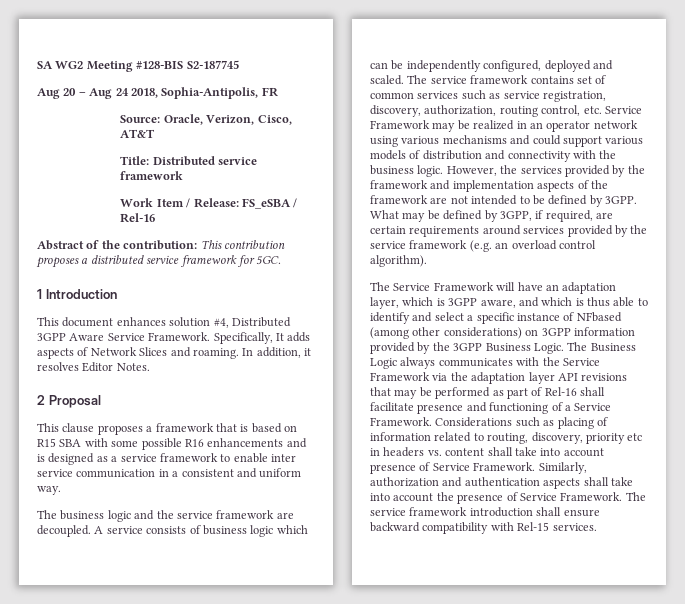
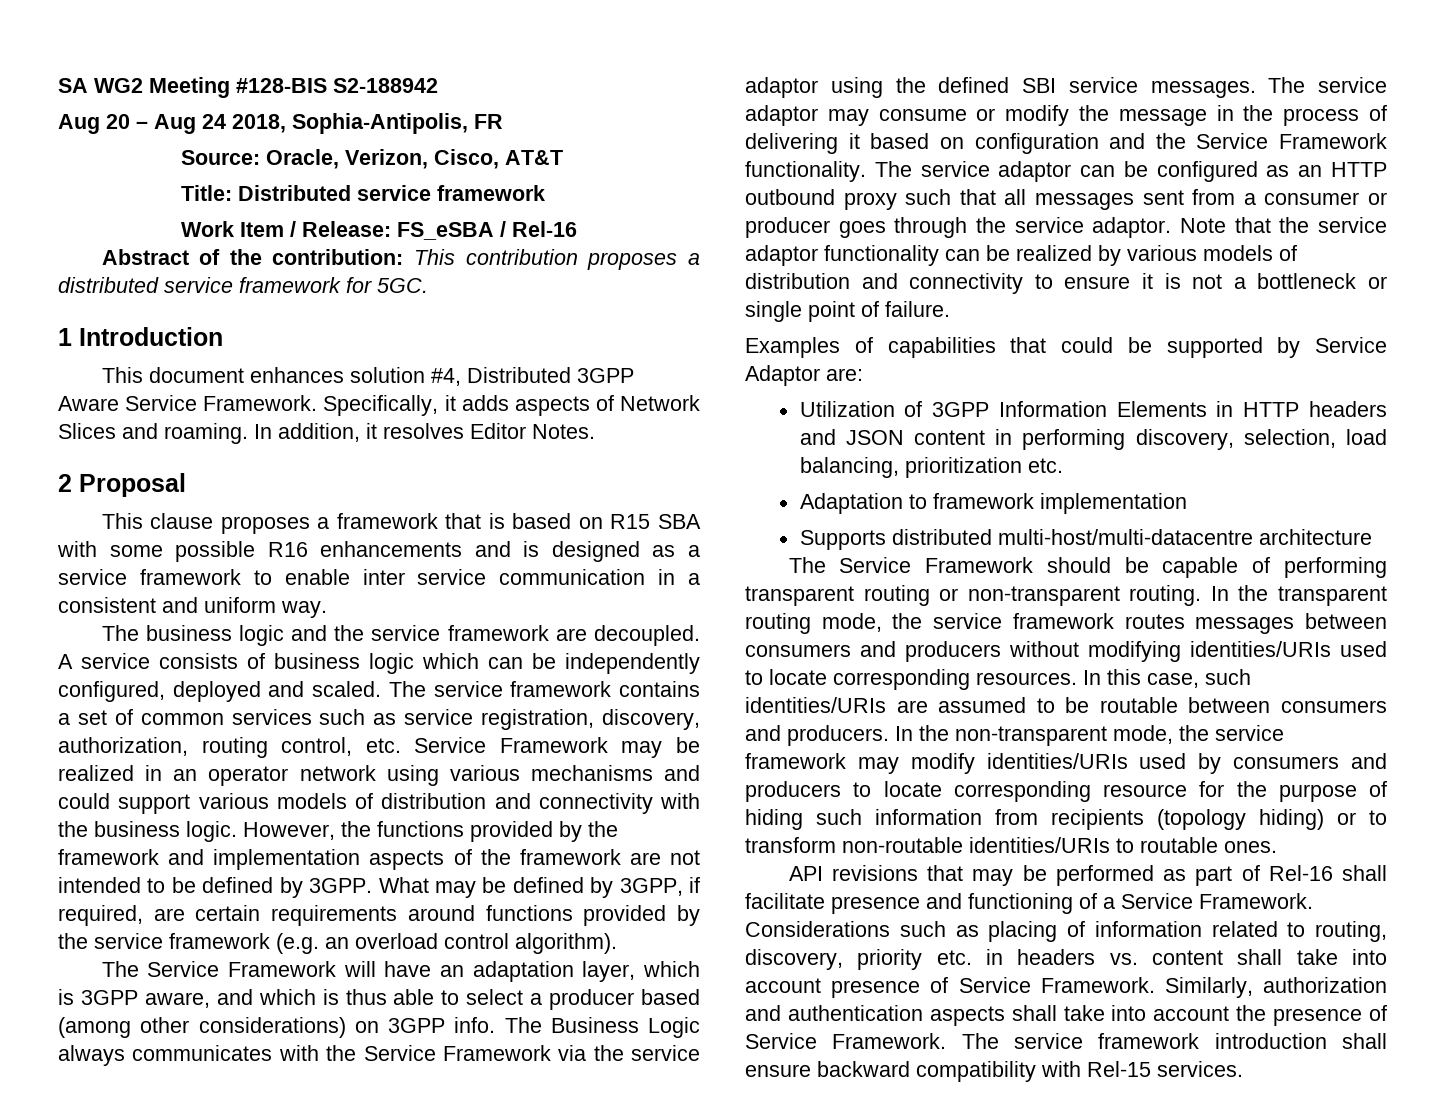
[186,60,239,69] S2-187745 -> [333,78,438,93] S2-188942
[275,333,284,341] It -> [444,395,456,411] it
(574, 80) none -> [58,713,70,725] a
[520,166,562,174] services -> [377,821,464,837] functions
[523,226,565,234] services -> [485,905,573,921] functions
[370,312,622,324] identify and select a specific instance of NFbased -> [466,989,701,1010] select a producer based
[573,327,635,336] [370,342,564,354] information provided by the 3GPP Business Logic. -> [454,1017,496,1033] info.
[471,372,555,384] adaptation layer -> [631,1045,700,1061] [745,77,1387,98] [745,105,1387,126] [745,133,1387,154] [745,161,1387,182] [745,189,1387,210] [745,217,1387,238] [745,245,1297,266] [745,273,1387,294] [745,301,950,322] [745,337,1387,358] [745,365,863,386] [799,401,1387,417] [799,429,1387,450] [799,457,1063,478] [799,493,1187,514] [799,529,1372,550] [788,557,1387,578] [745,585,1387,606] [745,613,1387,634] [745,641,1387,662] [745,669,1251,690] [745,697,1387,713] [745,725,1284,746] [745,753,1387,774] [745,781,1387,802] [745,809,1387,830] [745,837,1277,853] service adaptor using the defined SBI service messages. The service adaptor may consume or modify the message in the process of delivering it based on configuration and the Service Framework functionality. The service adaptor can be configured as an HTTP outbound proxy such that all messages sent from a consumer or producer goes through the service adaptor. Note that the service adaptor functionality can be realized by various models of distribution and connectivity to ensure it is not a bottleneck or single point of failure. // Examples of capabilities that could be supported by Service Adaptor are: // Utilization of 3GPP Information Elements in HTTP headers and JSON content in performing discovery, selection, load balancing, prioritization etc. // Adaptation to framework implementation // Supports distributed multi-host/multi-datacentre architecture // The Service Framework should be capable of performing transparent routing or non-transparent routing. In the transparent routing mode, the service framework routes messages between consumers and producers without modifying identities/URIs used to locate corresponding resources. In this case, such identities/URIs are assumed to be routable between consumers and producers. In the non-transparent mode, the service framework may modify identities/URIs used by consumers and producers to locate corresponding resource for the purpose of hiding such information from recipients (topology hiding) or to transform non-routable identities/URIs to routable ones. //
[627,433,643,441] etc -> [936,950,972,965] etc.

